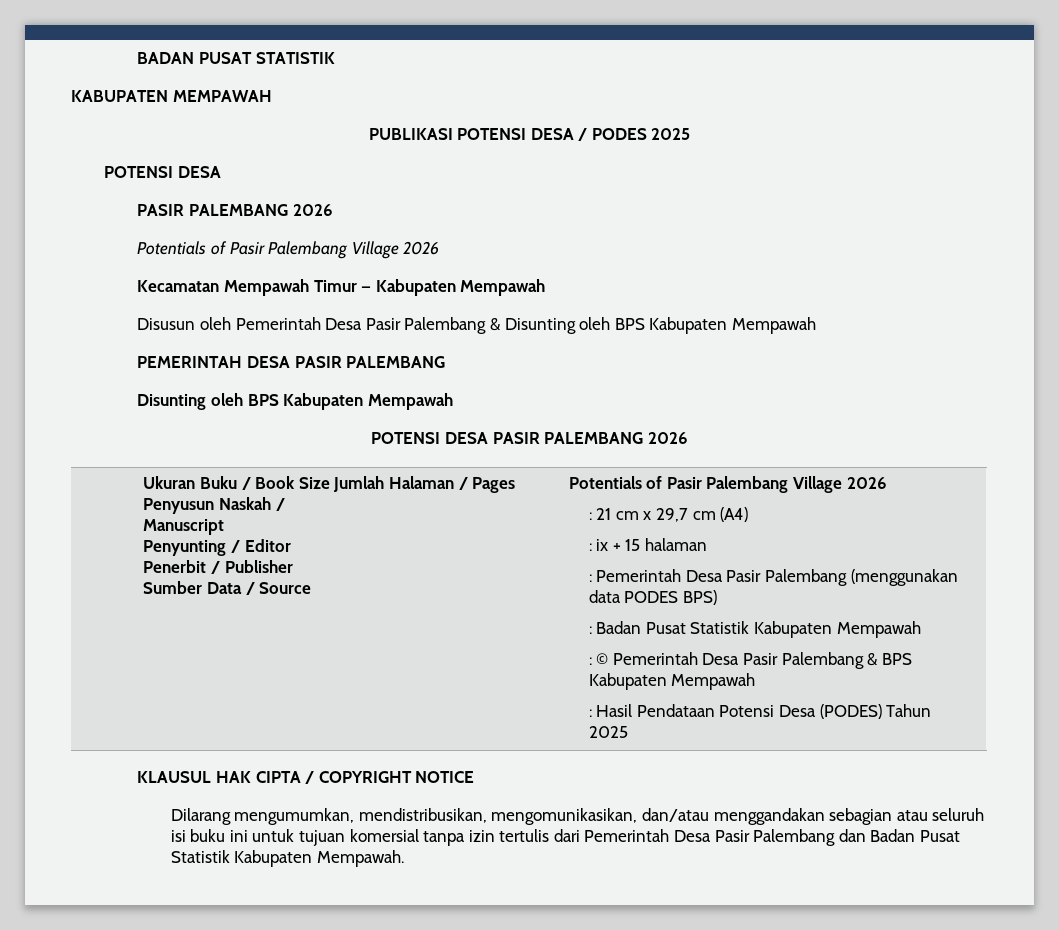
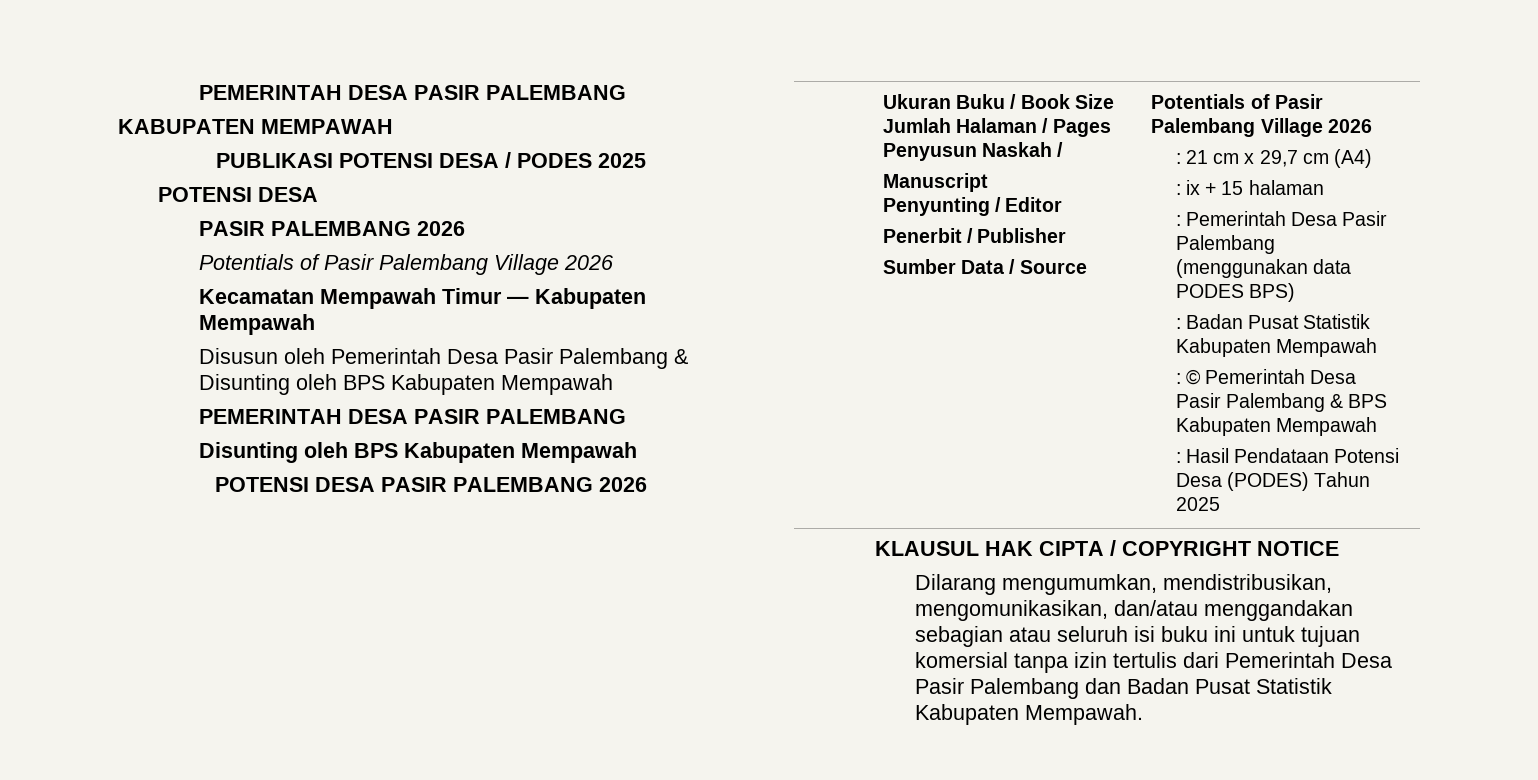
[137,52,335,64] BADAN PUSAT STATISTIK -> [198,85,626,100] PEMERINTAH DESA PASIR PALEMBANG

